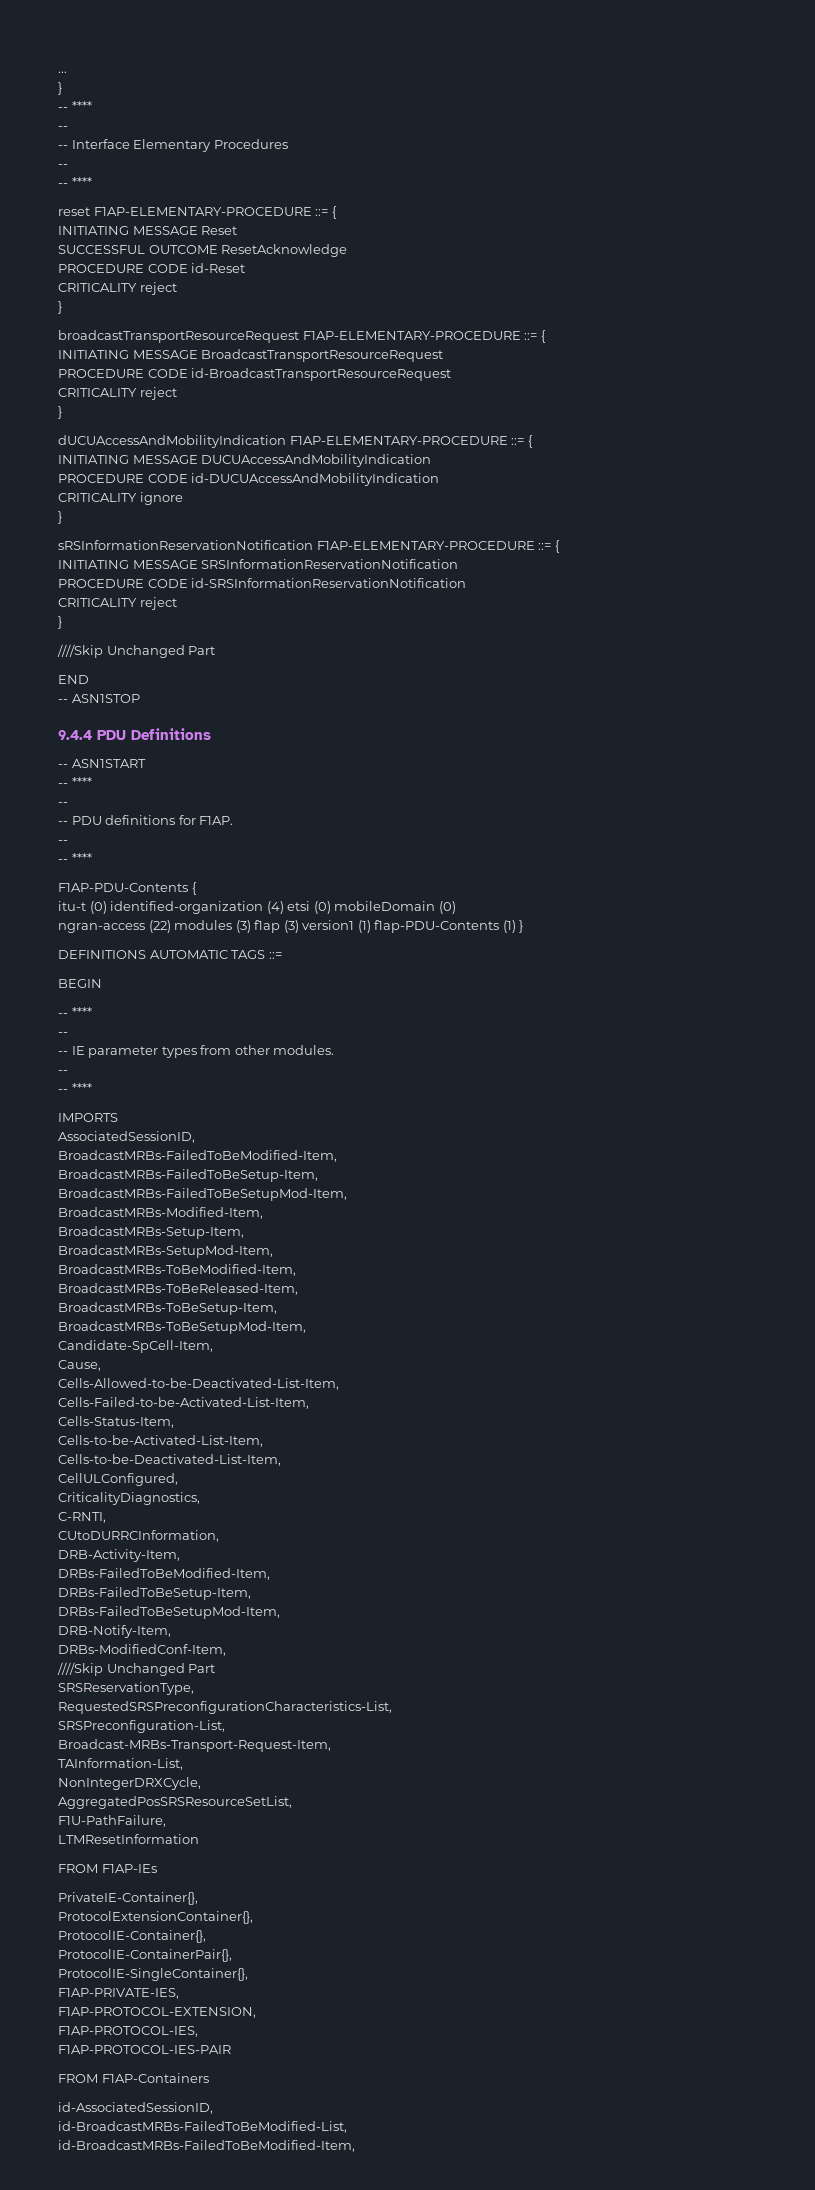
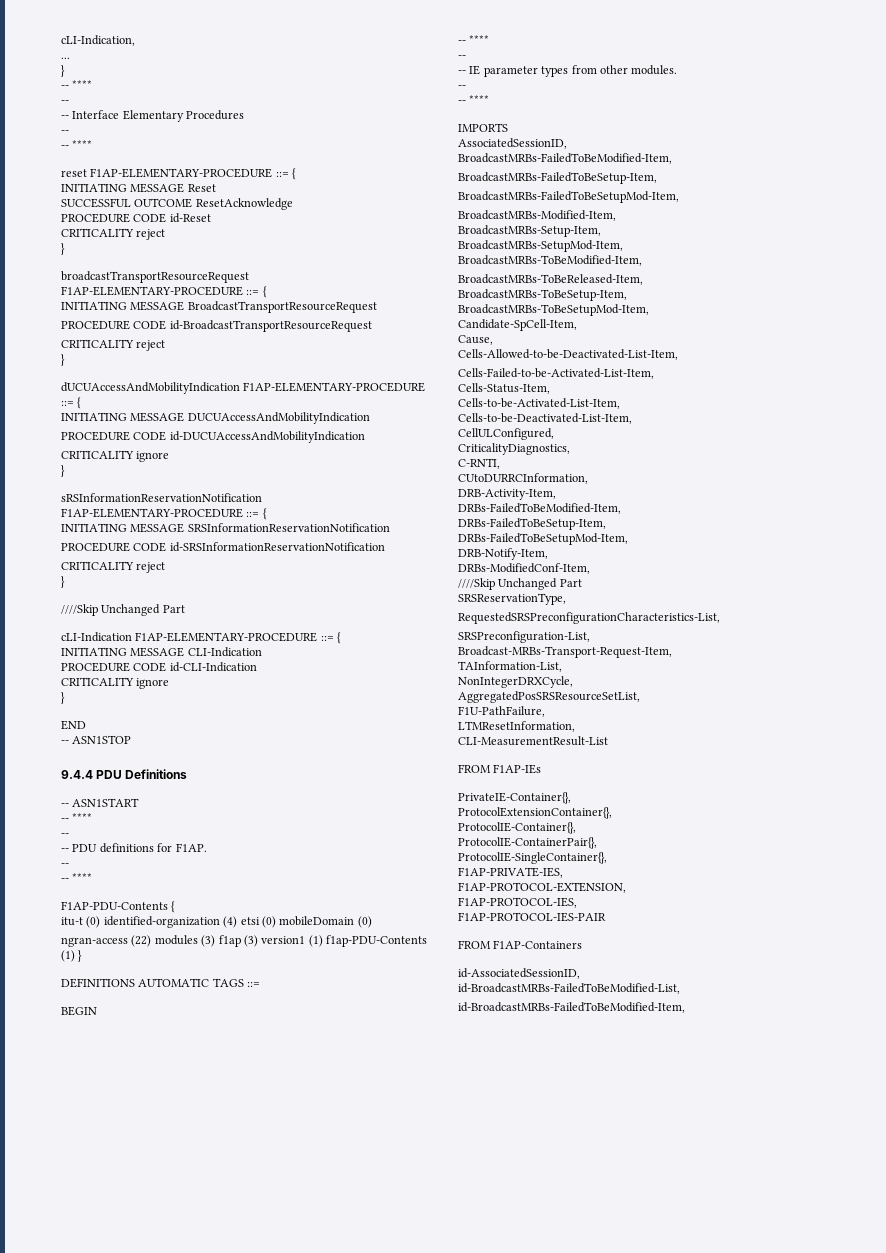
(58, 72) none -> [61,35,135,46] cLI-Indication, //
(216, 650) none -> [61,632,342,644] [61,647,262,657] [61,662,257,672] [61,677,170,689] [61,692,65,704] // cLI-Indication F1AP-ELEMENTARY-PROCEDURE ::= { // INITIATING MESSAGE CLI-Indication // PROCEDURE CODE id-CLI-Indication // CRITICALITY ignore // }
[58,1834,199,1844] LTMResetInformation -> [458,721,575,732] [458,736,608,746] LTMResetInformation, // CLI-MeasurementResult-List

